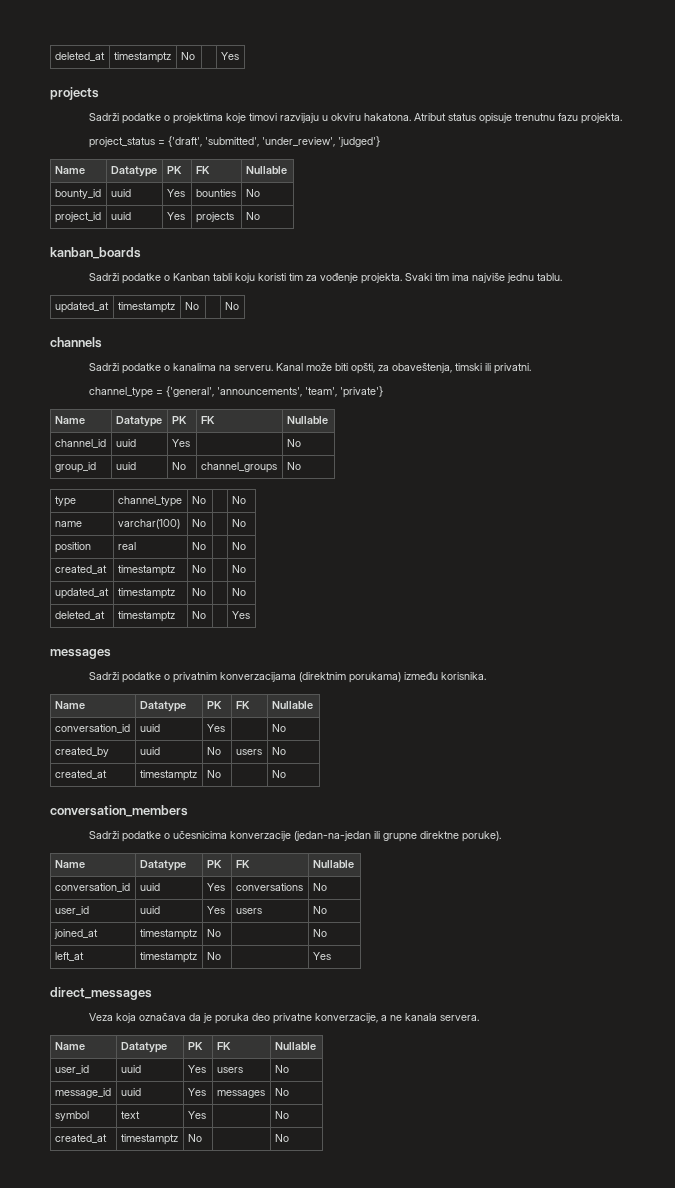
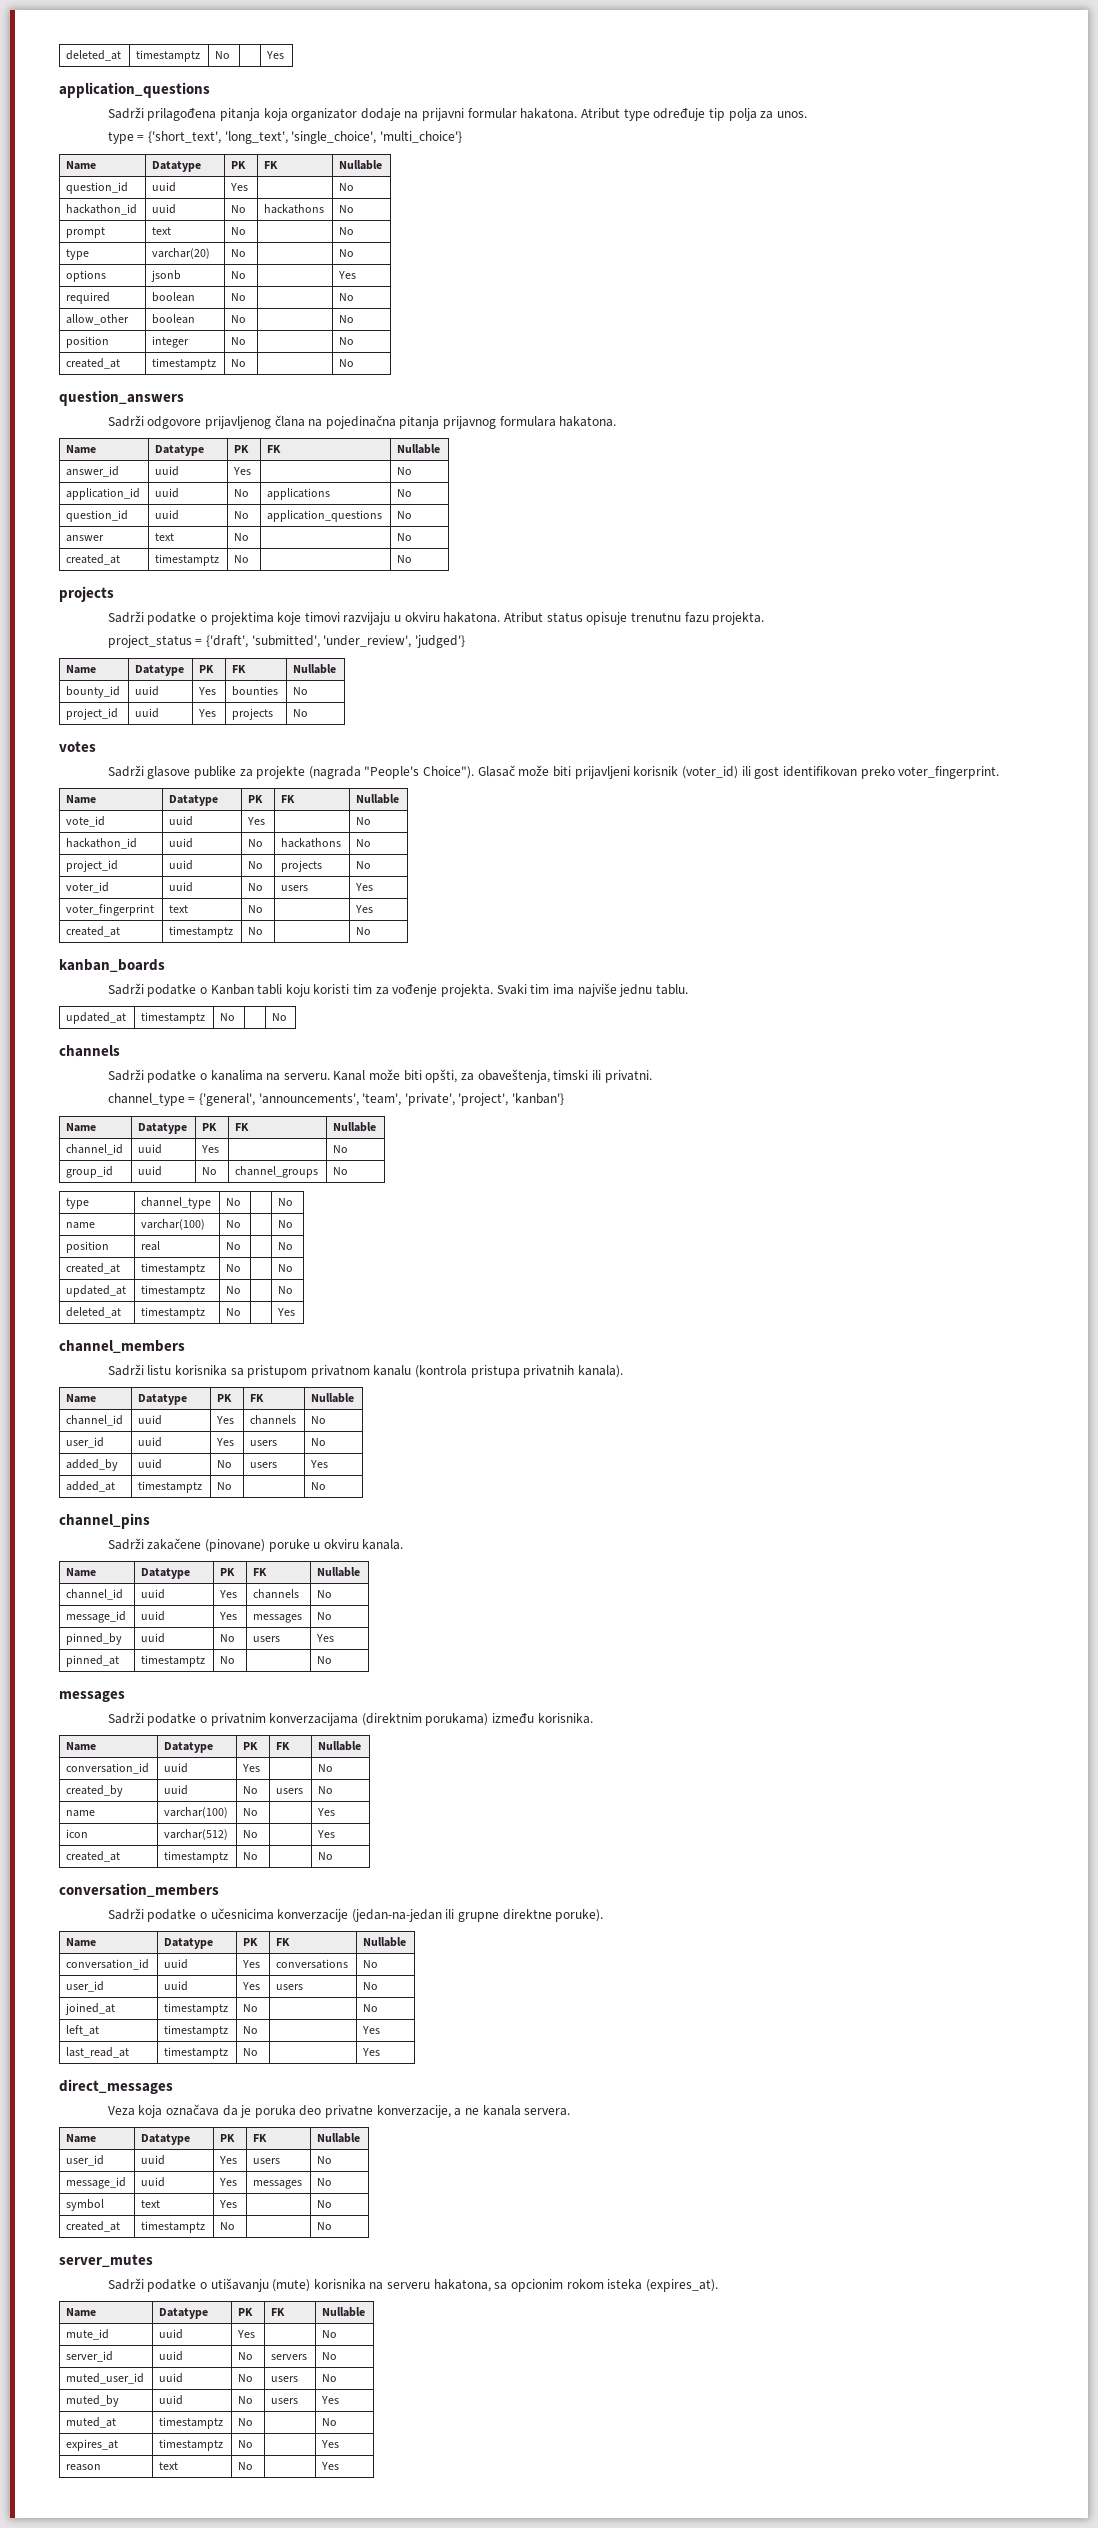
[54,52,105,61] [113,52,171,63] [180,52,195,60] [220,52,239,60] deleted_at | timestamptz | No | | Yes -> [66,50,122,61] [136,50,201,62] [215,51,231,59] [266,51,285,59] [59,82,210,98] [107,107,807,121] [107,131,462,144] [66,161,97,170] [152,161,202,172] [231,161,247,169] [264,161,279,169] [339,160,383,170] [66,182,129,194] [152,182,177,192] [230,183,249,191] [339,183,355,191] [66,204,138,215] [152,204,177,214] [231,205,247,213] [264,204,325,214] [339,205,355,213] [66,227,106,238] [152,227,172,235] [231,227,247,235] [339,227,355,235] [66,249,90,260] [152,248,211,259] [231,249,247,257] [339,249,355,257] [66,270,107,282] [151,270,182,282] [231,271,247,279] [338,271,357,279] [66,292,111,304] [152,292,196,302] [231,293,247,301] [339,293,355,301] [66,314,130,325] [152,314,196,324] [231,315,247,323] [339,315,355,323] [66,336,110,348] [152,336,190,348] [231,337,247,345] [339,337,355,345] [66,358,121,369] [152,358,217,370] [231,359,247,367] [339,359,355,367] [59,390,184,406] [107,415,617,429] [66,445,97,454] [155,445,205,456] [234,445,250,453] [267,445,282,453] [397,444,441,454] [66,466,120,477] [155,466,180,476] [233,467,252,475] [397,467,413,475] [66,488,141,500] [155,488,180,498] [234,489,250,497] [267,488,331,500] [397,489,413,497] [66,510,129,522] [155,510,180,520] [234,511,250,519] [267,510,383,522] [397,511,413,519] [66,535,105,542] [155,533,175,541] [234,533,250,541] [397,533,413,541] [66,554,121,565] [155,554,220,566] [234,555,250,563] [397,555,413,563] deleted_at | timestamptz | No | | Yes // application_questions // Sadrži prilagođena pitanja koja organizator dodaje na prijavni formular hakatona. Atribut type određuje tip polja za unos. // type = {'short_text', 'long_text', 'single_choice', 'multi_choice'} // Name | Datatype | PK | FK | Nullable // question_id | uuid | Yes | | No // hackathon_id | uuid | No | hackathons | No // prompt | text | No | | No // type | varchar(20) | No | | No // options | jsonb | No | | Yes // required | boolean | No | | No // allow_other | boolean | No | | No // position | integer | No | | No // created_at | timestamptz | No | | No // question_answers // Sadrži odgovore prijavljenog člana na pojedinačna pitanja prijavnog formulara hakatona. // Name | Datatype | PK | FK | Nullable // answer_id | uuid | Yes | | No // application_id | uuid | No | applications | No // question_id | uuid | No | application_questions | No // answer | text | No | | No // created_at | timestamptz | No | | No
(260, 216) none -> [59,741,96,752] [107,765,1000,779] [66,795,97,804] [169,795,219,806] [248,795,264,803] [281,795,296,803] [356,794,400,804] [66,816,106,827] [169,816,194,826] [247,817,266,825] [356,817,372,825] [66,838,138,849] [169,838,194,848] [248,839,264,847] [281,838,342,848] [356,839,372,847] [66,860,119,872] [169,860,194,870] [248,861,264,869] [281,860,323,872] [356,861,372,869] [66,882,110,893] [169,882,194,892] [248,883,264,891] [281,885,309,891] [355,883,374,891] [66,904,155,916] [169,905,189,913] [248,905,264,913] [355,905,374,913] [66,926,121,937] [169,926,234,938] [248,927,264,935] [356,927,372,935] // votes // Sadrži glasove publike za projekte (nagrada "People's Choice"). Glasač može biti prijavljeni korisnik (voter_id) ili gost identifikovan preko voter_fingerprint. // Name | Datatype | PK | FK | Nullable // vote_id | uuid | Yes | | No // hackathon_id | uuid | No | hackathons | No // project_id | uuid | No | projects | No // voter_id | uuid | No | users | Yes // voter_fingerprint | text | No | | Yes // created_at | timestamptz | No | | No
[339,386,383,398] 'private'} -> [404,1093,565,1106] 'private', 'project', 'kanban'}
(250, 615) none -> [59,1340,185,1353] [107,1364,624,1378] [66,1394,97,1403] [138,1394,188,1405] [217,1394,233,1402] [250,1394,265,1402] [311,1393,355,1403] [66,1415,124,1426] [138,1415,163,1425] [216,1416,235,1424] [250,1415,297,1425] [311,1416,327,1424] [66,1437,105,1448] [138,1437,163,1447] [216,1438,235,1446] [250,1440,278,1446] [311,1438,327,1446] [66,1459,119,1471] [138,1459,163,1469] [217,1460,233,1468] [250,1462,278,1468] [310,1460,329,1468] [66,1481,116,1492] [138,1481,203,1493] [217,1482,233,1490] [311,1482,327,1490] [59,1513,150,1529] [107,1538,404,1552] [66,1568,97,1577] [141,1568,191,1579] [220,1568,236,1576] [253,1568,268,1576] [317,1567,361,1577] [66,1589,124,1600] [141,1589,166,1599] [219,1590,238,1598] [253,1589,300,1599] [317,1590,333,1598] [66,1611,127,1623] [141,1611,166,1621] [219,1612,238,1620] [253,1614,303,1623] [317,1612,333,1620] [66,1633,123,1645] [141,1633,166,1643] [220,1634,236,1642] [253,1636,281,1642] [316,1634,335,1642] [66,1655,120,1667] [141,1655,206,1667] [220,1656,236,1664] [317,1656,333,1664] // channel_members // Sadrži listu korisnika sa pristupom privatnom kanalu (kontrola pristupa privatnih kanala). // Name | Datatype | PK | FK | Nullable // channel_id | uuid | Yes | channels | No // user_id | uuid | Yes | users | No // added_by | uuid | No | users | Yes // added_at | timestamptz | No | | No // channel_pins // Sadrži zakačene (pinovane) poruke u okviru kanala. // Name | Datatype | PK | FK | Nullable // channel_id | uuid | Yes | channels | No // message_id | uuid | Yes | messages | No // pinned_by | uuid | No | users | Yes // pinned_at | timestamptz | No | | No
(286, 751) none -> [66,1810,96,1817] [164,1807,229,1818] [243,1808,259,1816] [317,1808,336,1816] [66,1829,89,1838] [164,1829,229,1840] [243,1830,259,1838] [317,1830,336,1838] // name | varchar(100) | No | | Yes // icon | varchar(512) | No | | Yes
(331, 956) none -> [66,2047,130,2058] [164,2047,229,2059] [243,2048,259,2056] [362,2048,381,2056] // last_read_at | timestamptz | No | | Yes
(289, 1138) none -> [59,2254,153,2267] [107,2278,718,2292] [66,2308,97,2317] [159,2308,209,2319] [238,2308,254,2316] [271,2308,286,2316] [322,2307,366,2317] [66,2329,110,2340] [159,2329,184,2339] [237,2330,256,2338] [322,2330,338,2338] [66,2351,114,2362] [159,2351,184,2361] [238,2352,254,2360] [271,2354,308,2360] [322,2352,338,2360] [66,2373,145,2384] [159,2373,184,2383] [238,2374,254,2382] [271,2376,299,2382] [322,2374,338,2382] [66,2395,120,2407] [159,2395,184,2405] [238,2396,254,2404] [271,2398,299,2404] [321,2396,340,2404] [66,2417,117,2428] [159,2417,224,2429] [238,2418,254,2426] [322,2418,338,2426] [66,2439,119,2451] [159,2439,224,2451] [238,2440,254,2448] [321,2440,340,2448] [66,2464,102,2471] [159,2462,179,2470] [238,2462,254,2470] [321,2462,340,2470] // server_mutes // Sadrži podatke o utišavanju (mute) korisnika na serveru hakatona, sa opcionim rokom isteka (expires_at). // Name | Datatype | PK | FK | Nullable // mute_id | uuid | Yes | | No // server_id | uuid | No | servers | No // muted_user_id | uuid | No | users | No // muted_by | uuid | No | users | Yes // muted_at | timestamptz | No | | No // expires_at | timestamptz | No | | Yes // reason | text | No | | Yes

